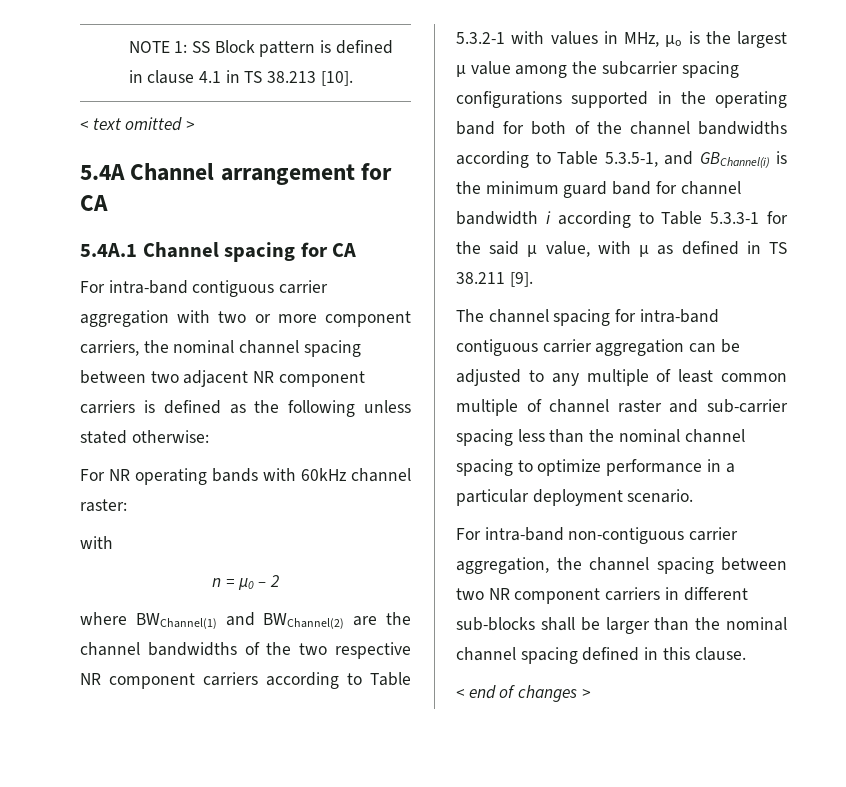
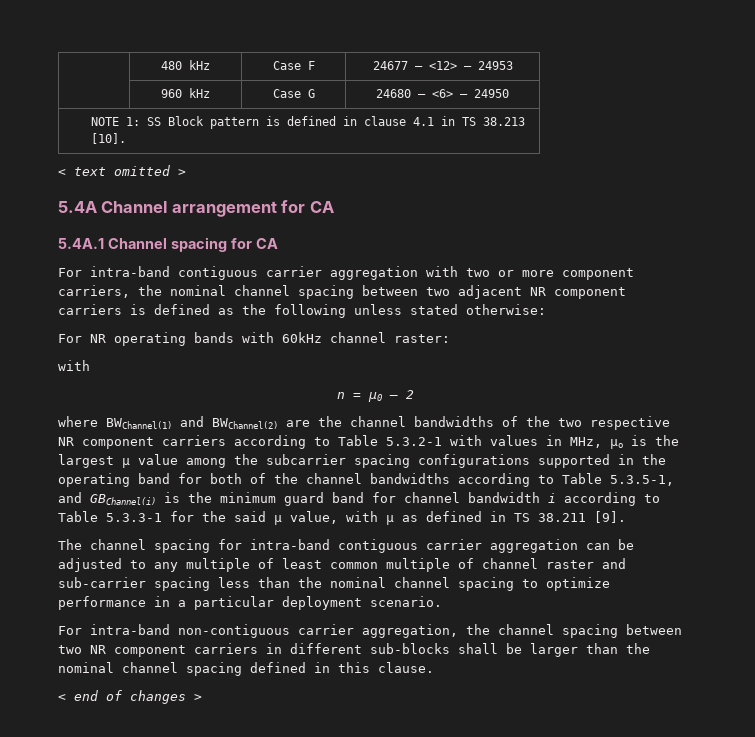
(128, 47) none -> [161,60,210,70] [272,61,315,70] [372,61,513,70] [161,88,210,98] [272,89,315,98] [376,89,509,98] | 480 kHz | Case F | 24677 – <12> – 24953 // | 960 kHz | Case G | 24680 – <6> – 24950 //

